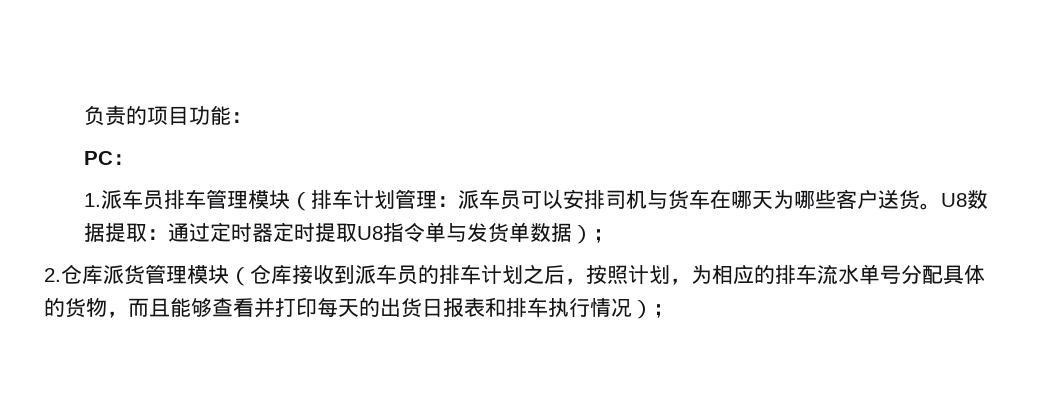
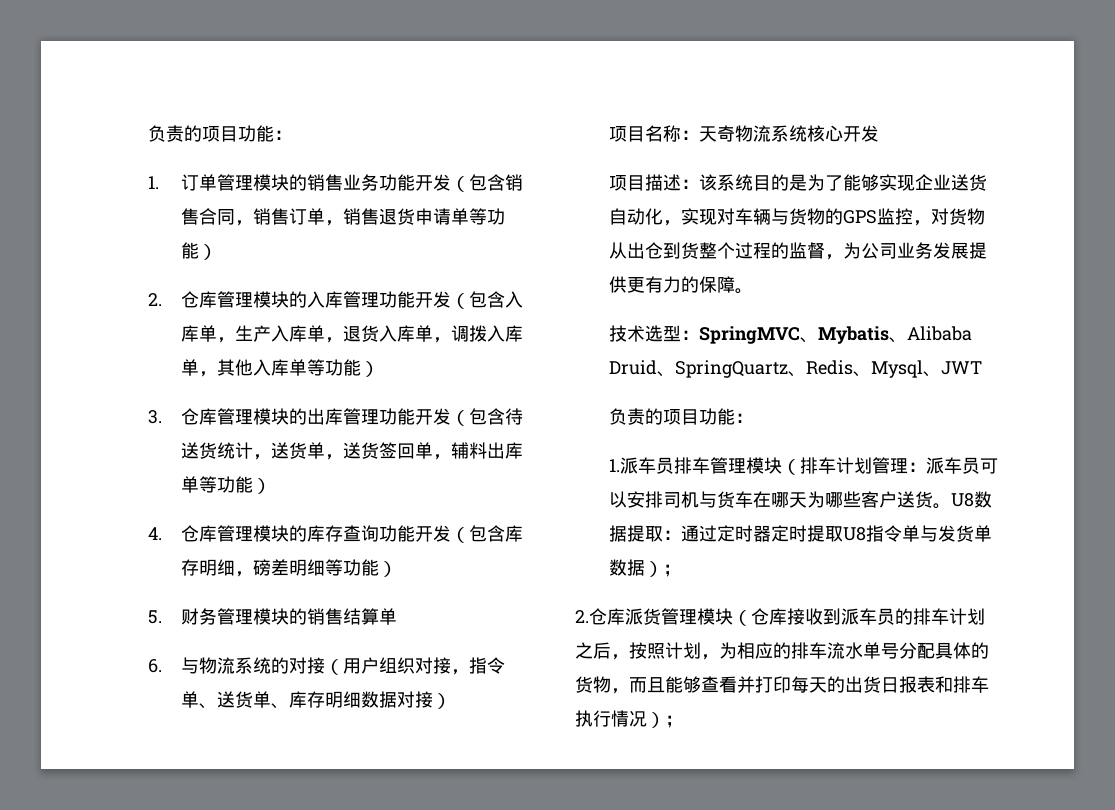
[83,105,252,126] [83,151,113,165] 负责的项目功能： // PC -> [147,125,292,142] [147,174,524,192] [181,208,506,226] [181,242,218,260] [147,291,524,309] [181,325,524,343] [181,359,380,377] [147,408,524,426] [181,442,524,460] [181,476,272,494] [147,525,524,543] [181,559,398,577] [147,608,398,625] [147,657,506,675] [181,691,452,709] [608,125,879,142] [608,174,987,191] [608,208,985,226] [608,242,987,260] [608,276,753,294] [608,325,972,344] [608,360,982,378] [608,408,735,425] 负责的项目功能： // 1.订单管理模块的销售业务功能开发（包含销售合同，销售订单，销售退货申请单等功能） // 2.仓库管理模块的入库管理功能开发（包含入库单，生产入库单，退货入库单，调拨入库单，其他入库单等功能） // 3.仓库管理模块的出库管理功能开发（包含待送货统计，送货单，送货签回单，辅料出库单等功能） // 4.仓库管理模块的库存查询功能开发（包含库存明细，磅差明细等功能） // 5.财务管理模块的销售结算单 // 6.与物流系统的对接（用户组织对接，指令单、送货单、库存明细数据对接） // 项目名称：天奇物流系统核心开发 // 项目描述：该系统目的是为了能够实现企业送货自动化，实现对车辆与货物的GPS监控，对货物从出仓到货整个过程的监督，为公司业务发展提供更有力的保障。 // 技术选型：SpringMVC、Mybatis、Alibaba Druid、SpringQuartz、Redis、Mysql、JWT // 负责的项目功能

